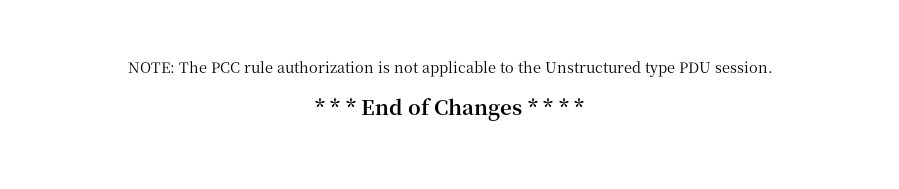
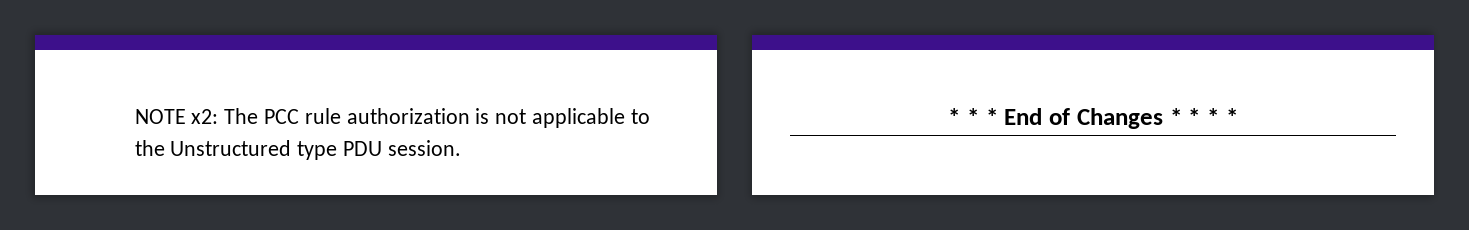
[127,62,175,73] NOTE: -> [134,109,219,124] NOTE x2:

